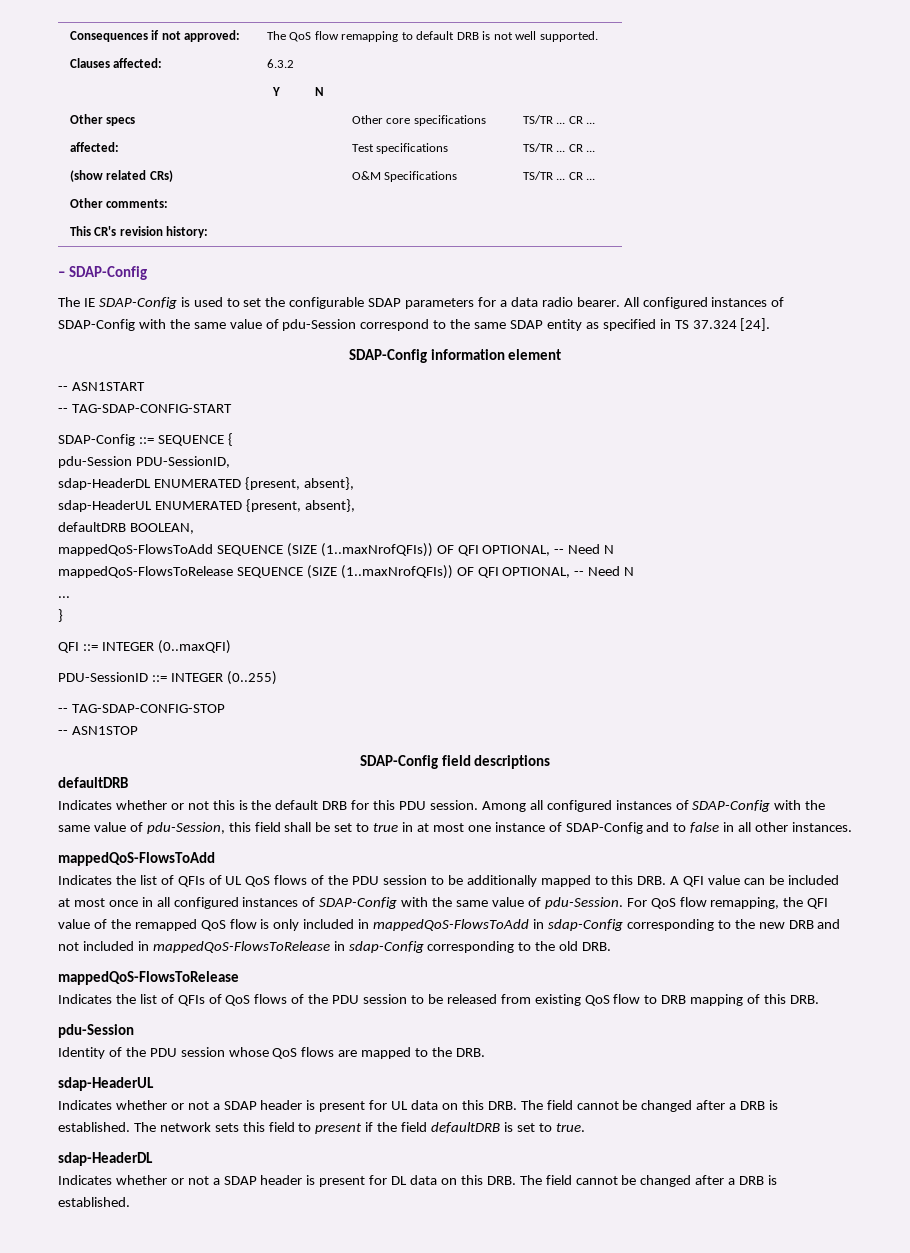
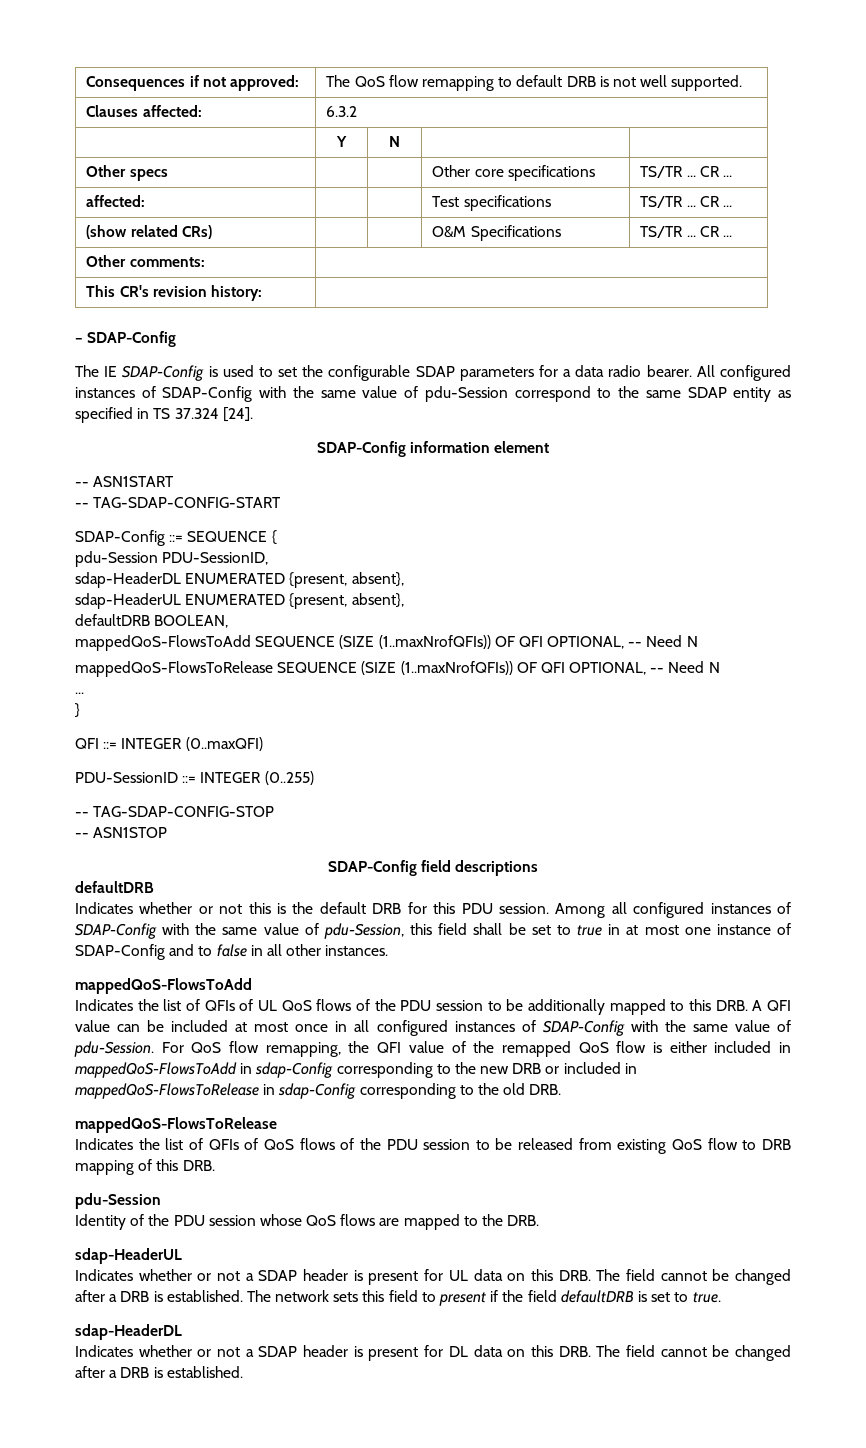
[273,919,300,931] only -> [669,1041,707,1053] either
[817,919,841,929] [58,942,79,951] and not -> [545,1066,560,1074] or

